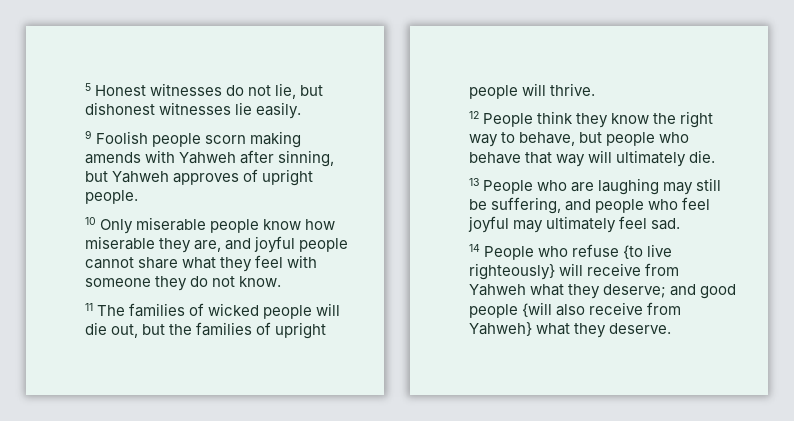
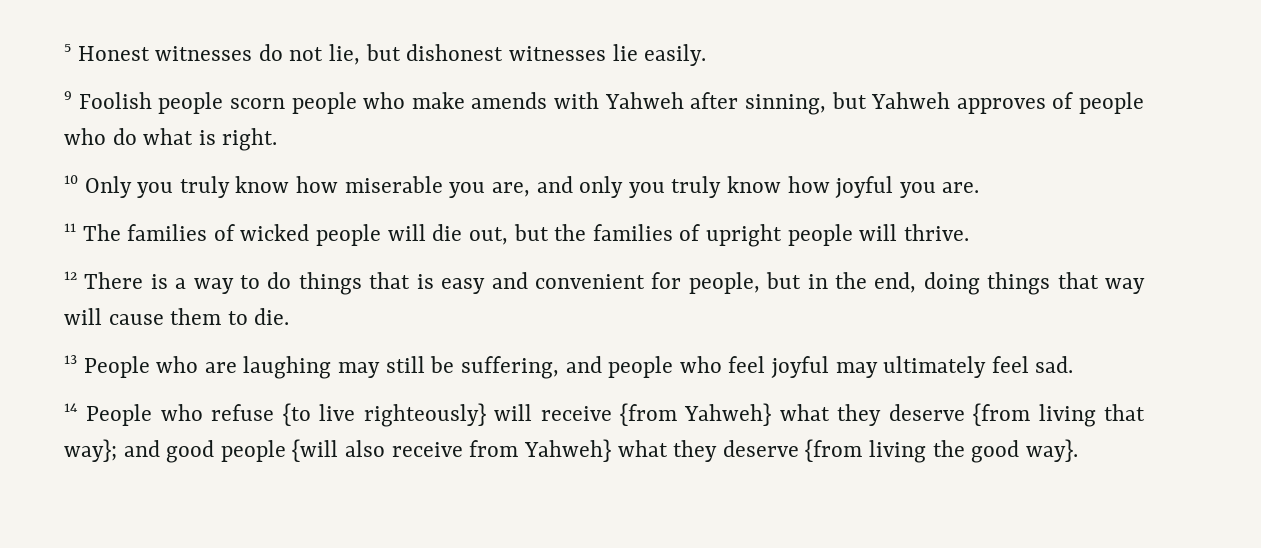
[250,131,302,148] making -> [291,92,465,114] people who make
[262,169,314,186] [85,190,138,204] upright people. -> [1079,92,1144,114] [64,128,278,151] people who do what is right.
[136,217,260,233] miserable people -> [137,176,230,198] you truly
[159,238,192,253] they -> [449,182,486,198] you
[254,236,349,253] [85,255,318,272] [85,276,282,291] joyful people cannot share what they feel with someone they do not know. -> [579,176,980,198] only you truly know how joyful you are.
[483,111,714,128] [469,132,690,147] [469,150,687,167] People think they know the right way to behave, but people who behave that way will ultimately -> [84,272,1145,295] [64,308,248,325] There is a way to do things that is easy and convenient for people, but in the end, doing things that way will cause them to
[645,263,680,276] [469,284,667,299] from Yahweh what they deserve; -> [619,403,1145,427] [64,439,117,462] {from Yahweh} what they deserve {from living that way};
[609,323,672,334] deserve. -> [722,439,1078,463] deserve {from living the good way}.

